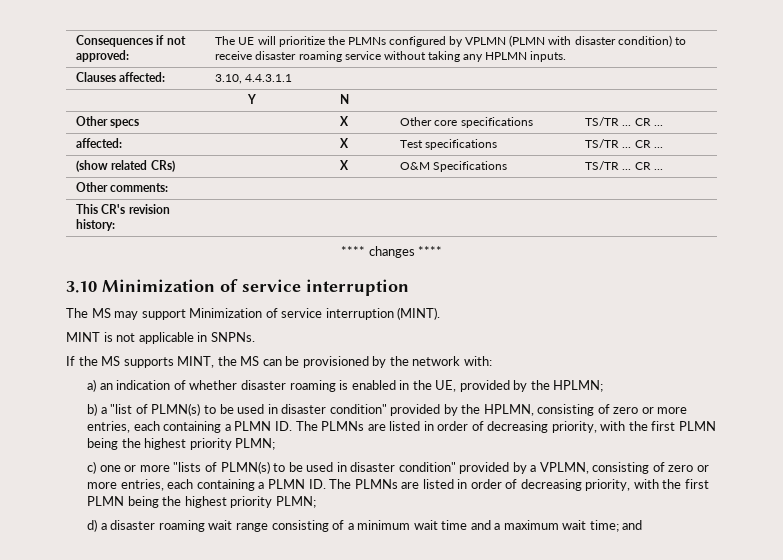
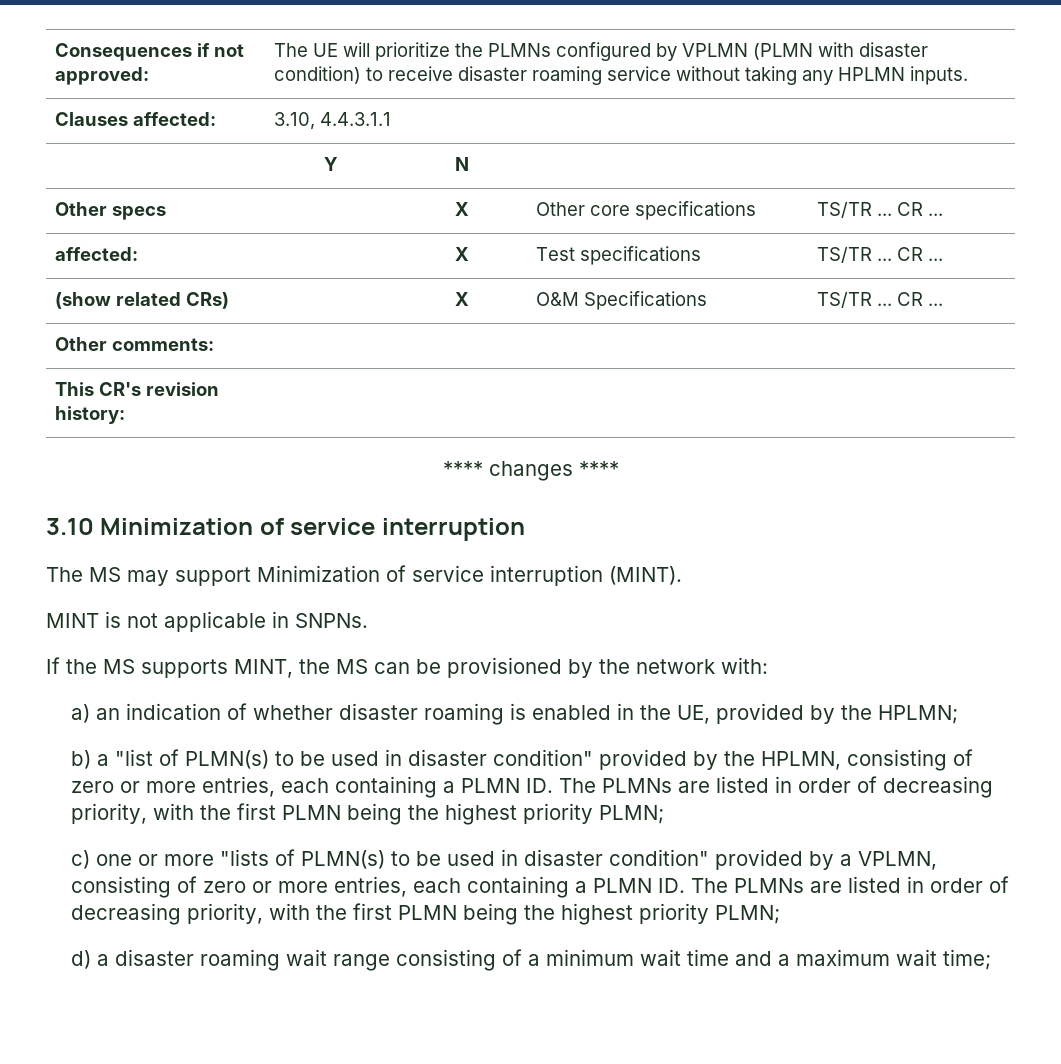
[622,520,643,530] and -> (992, 959) none

